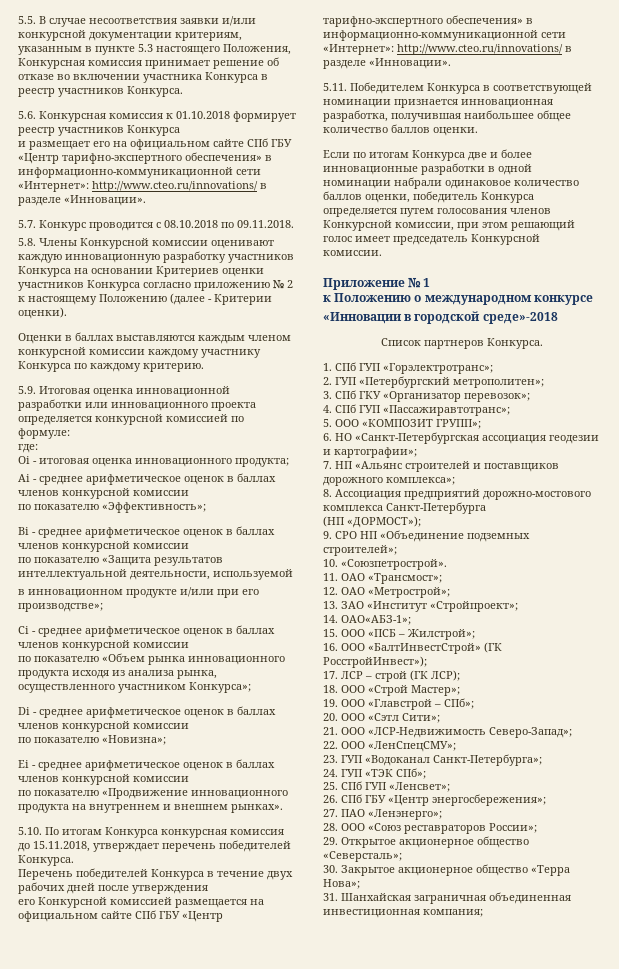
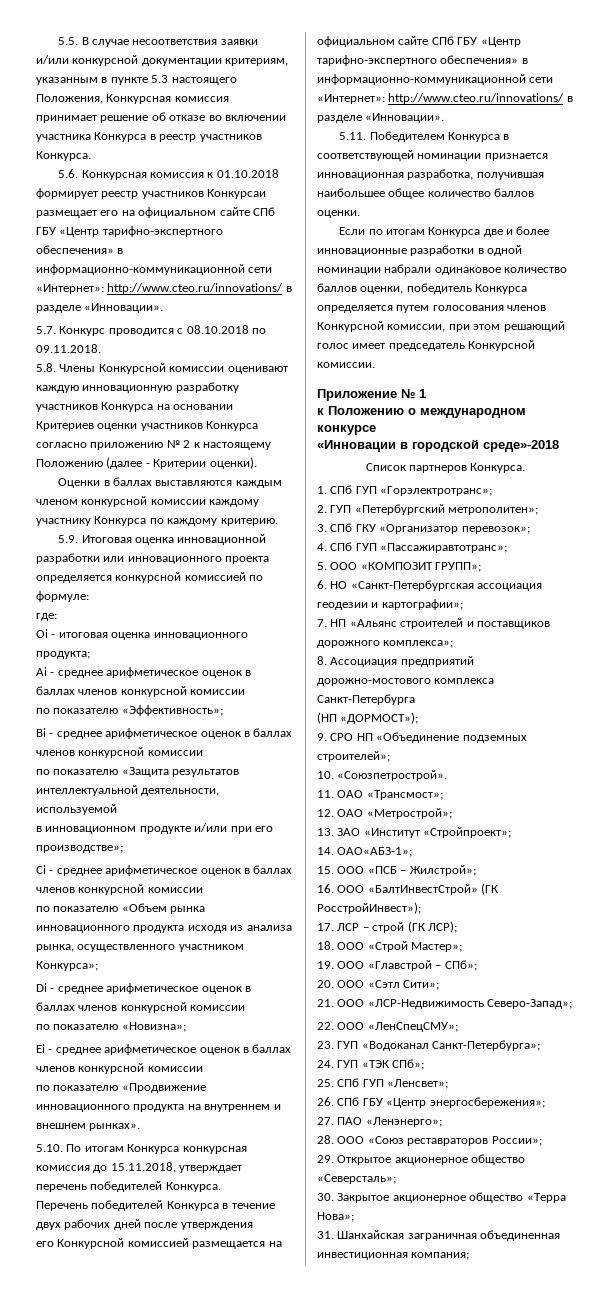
[127,125,180,136] [18,141,26,147] Конкурса // и -> [207,189,267,199] Конкурсаи

